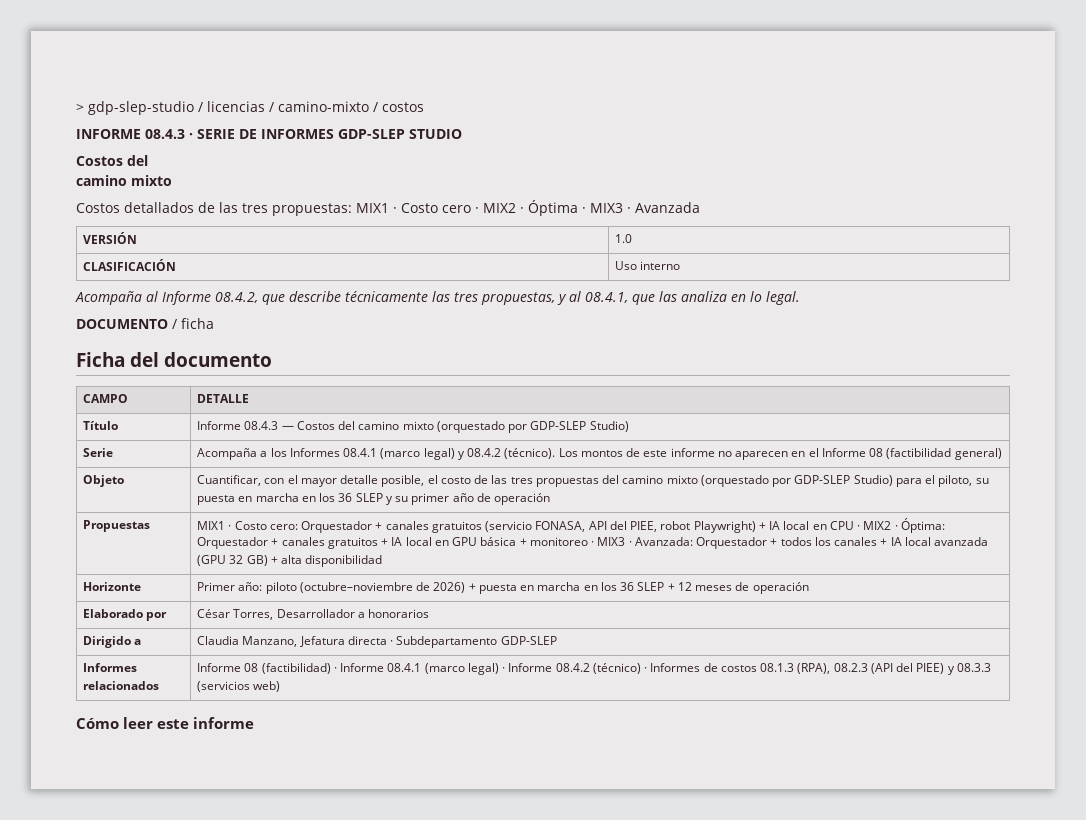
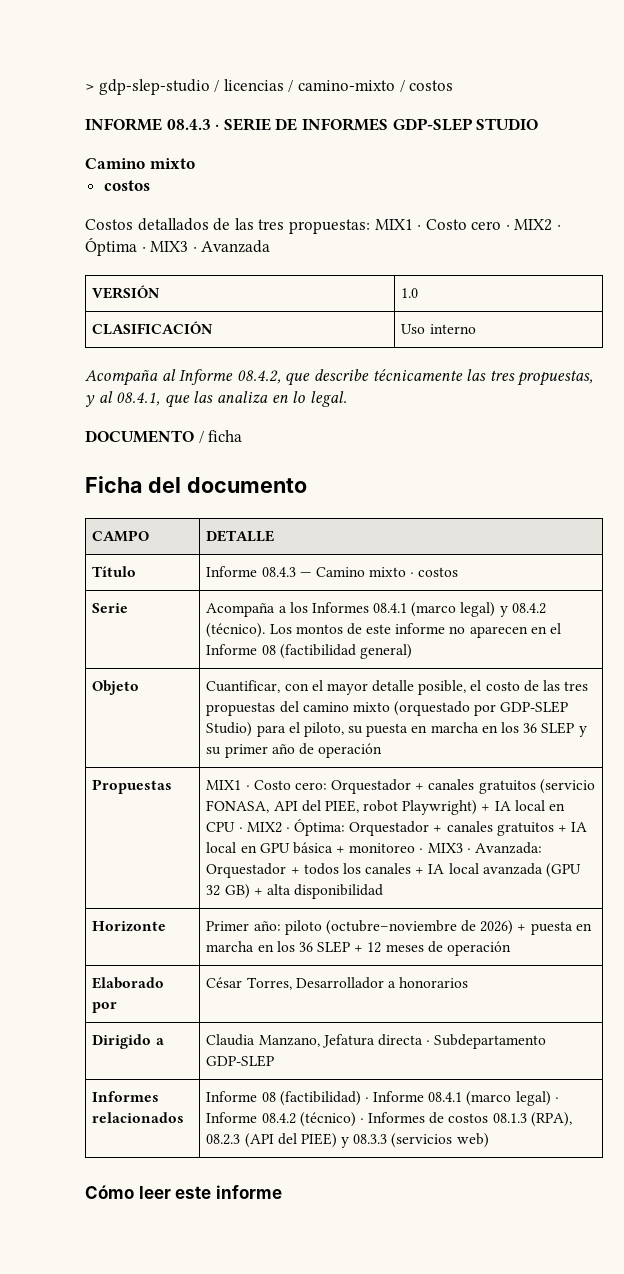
[76,155,148,166] [76,175,172,186] Costos del // camino mixto -> [85,158,195,169] [103,180,150,191] Camino mixto // costos
[296,421,629,433] Costos del camino mixto (orquestado por GDP-SLEP Studio) -> [315,567,459,577] Camino mixto · costos

